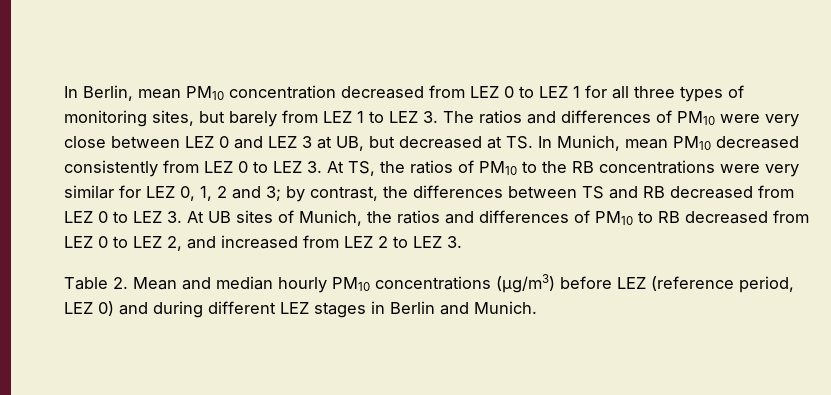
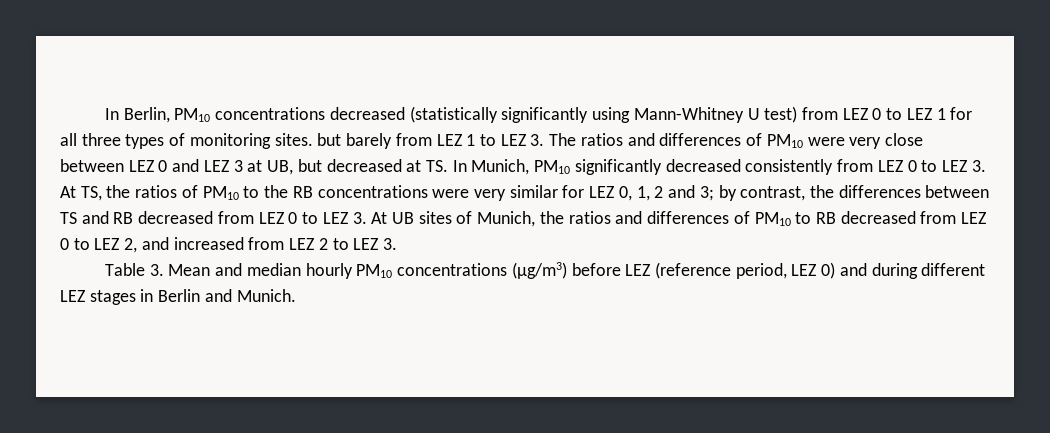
[138,85,424,100] mean PM10 concentration decreased -> [174,106,798,123] PM10 concentrations decreased (statistically significantly using Mann-Whitney U test)
[152,110,194,126] sites, -> [274,133,313,146] sites.
[625,136,711,150] mean PM10 -> [534,159,662,175] PM10 significantly
[113,277,128,289] 2. -> [149,264,164,276] 3.

